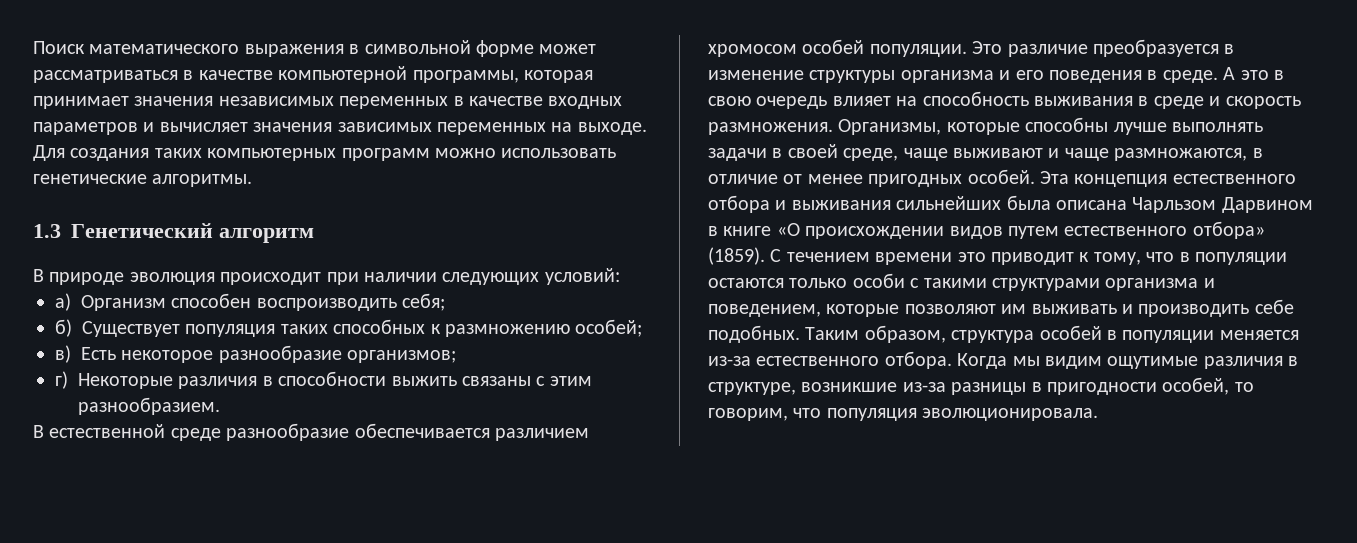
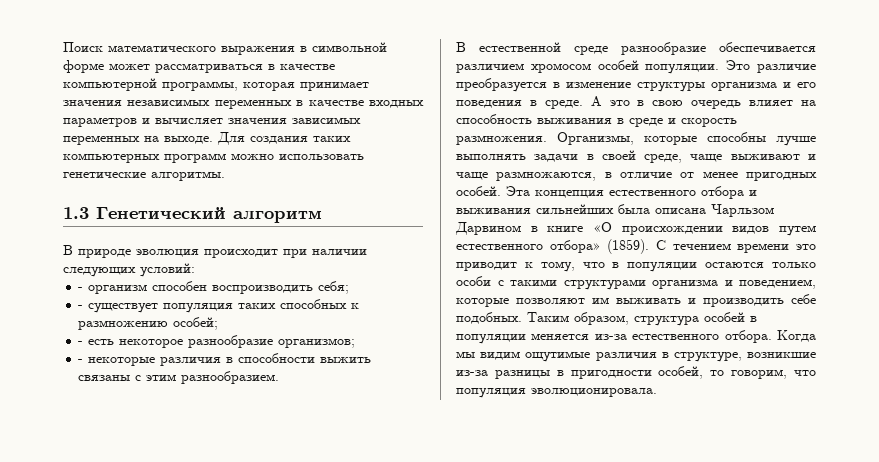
[55,293,166,311] а) Организм -> [78,284,148,294] - организм
[55,319,180,337] б) Существует -> [78,303,159,313] - существует
[55,345,116,363] в) Есть -> [78,339,115,345] - есть
[55,371,173,389] г) Некоторые -> [78,357,156,366] - некоторые

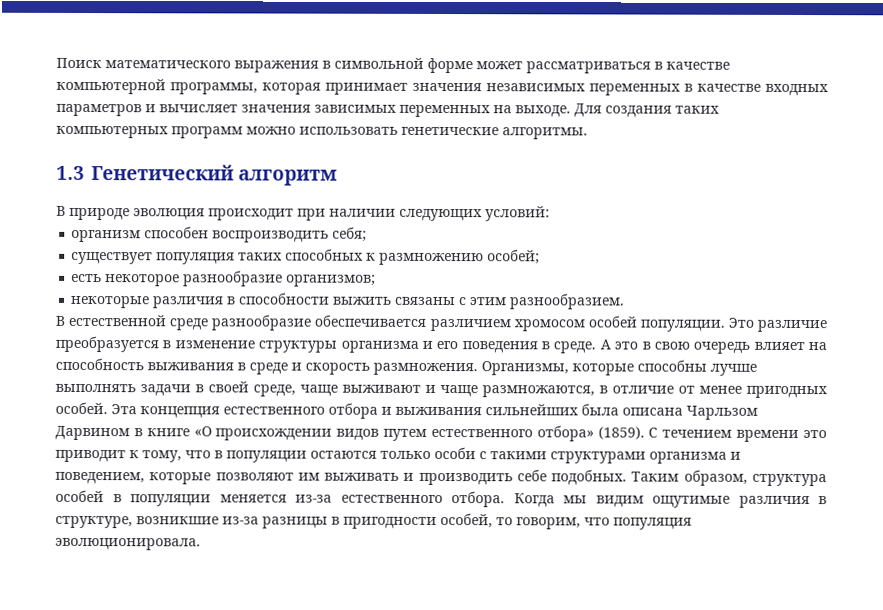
[78,287,84,291] - -> (550, 214) none
[78,305,84,309] - -> (368, 234) none
[78,341,84,345] - -> (541, 257) none
[78,359,84,363] - -> (377, 280) none

